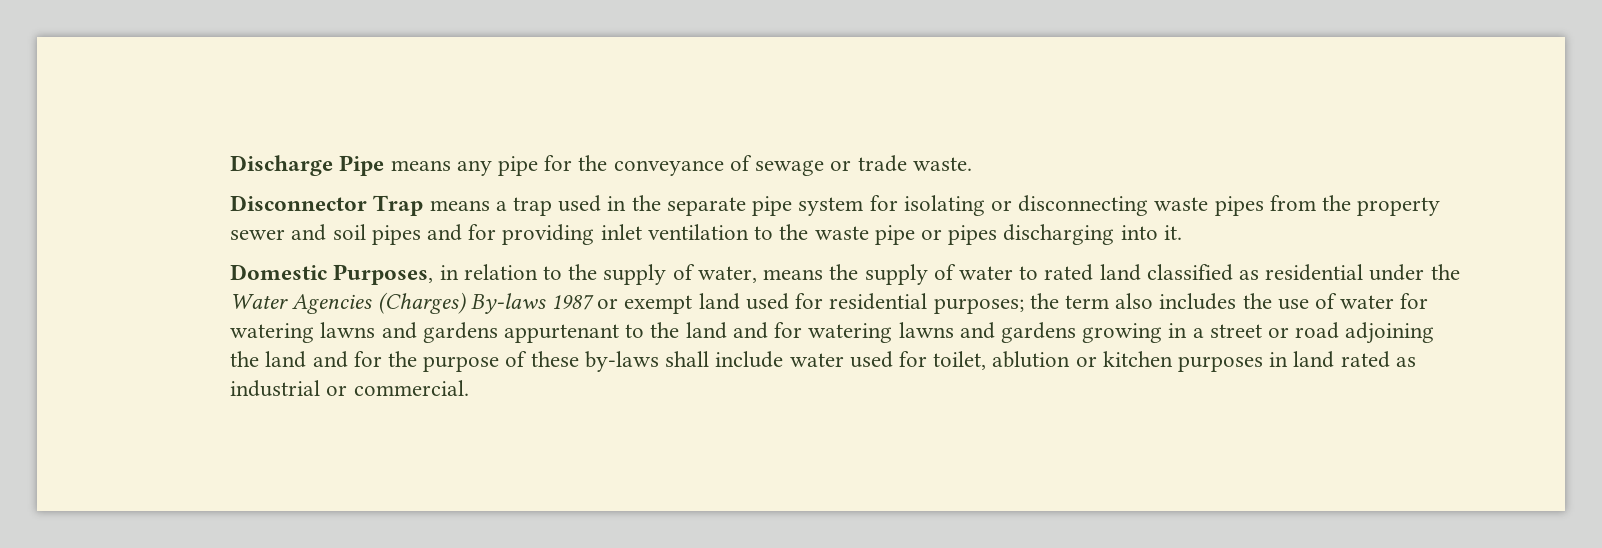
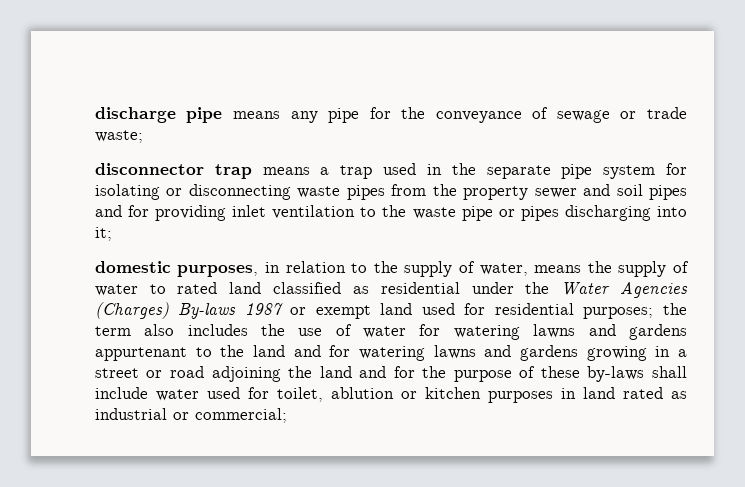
[230,155,385,176] Discharge Pipe -> [94,107,223,123] discharge pipe
[912,157,972,171] [230,195,424,216] waste. // Disconnector Trap -> [94,130,143,143] [94,163,252,179] waste; // disconnector trap
[1163,225,1182,240] [230,264,434,285] it. // Domestic Purposes, -> [94,227,112,241] [94,261,259,277] it; // domestic purposes,
[353,380,469,396] commercial. -> [194,408,287,423] commercial;

